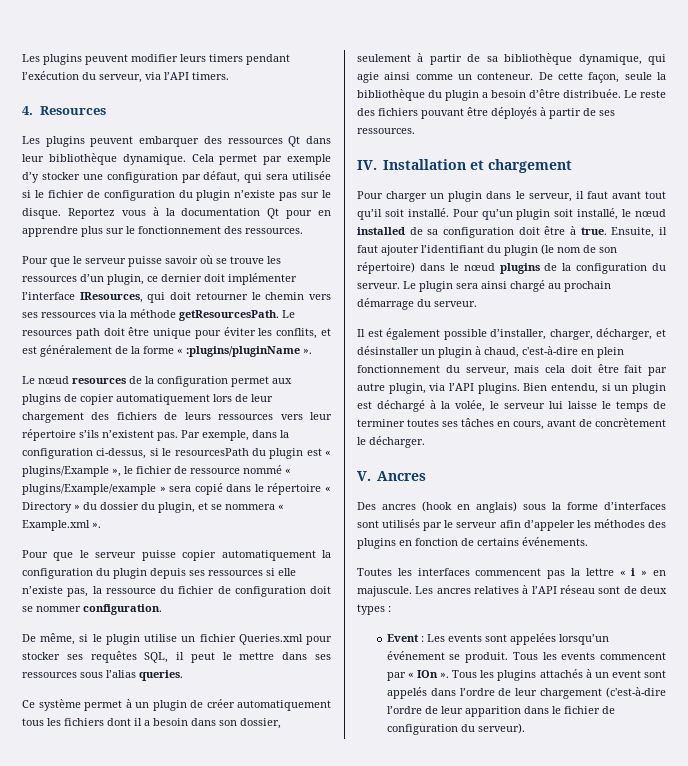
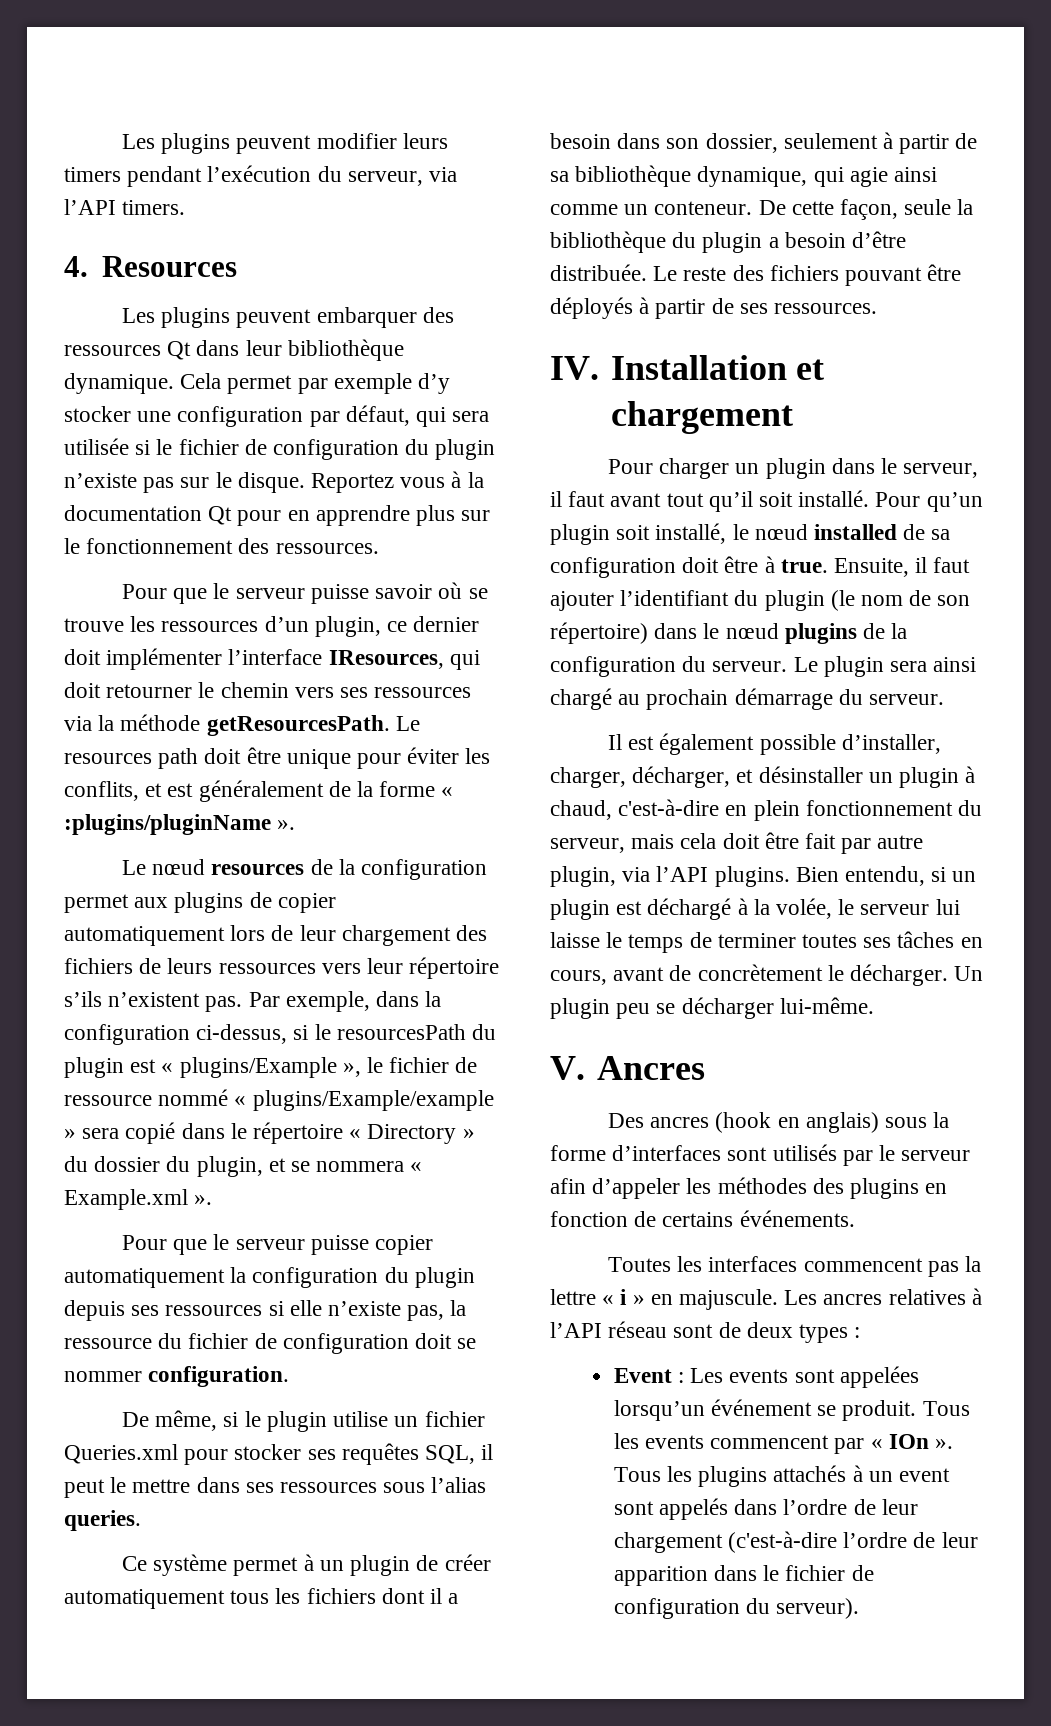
(425, 442) none -> [954,966,984,981] [550,997,874,1019] Un plugin peu se décharger lui-même.

